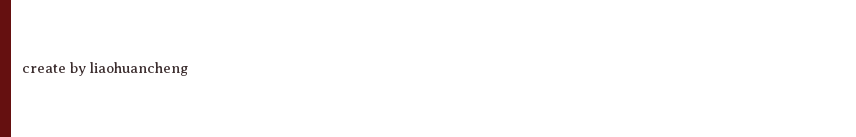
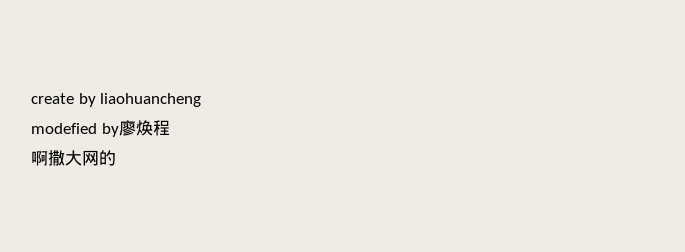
(188, 69) none -> [31,120,170,137] [31,150,116,166] // modefied by廖焕程 // 啊撒大网的

